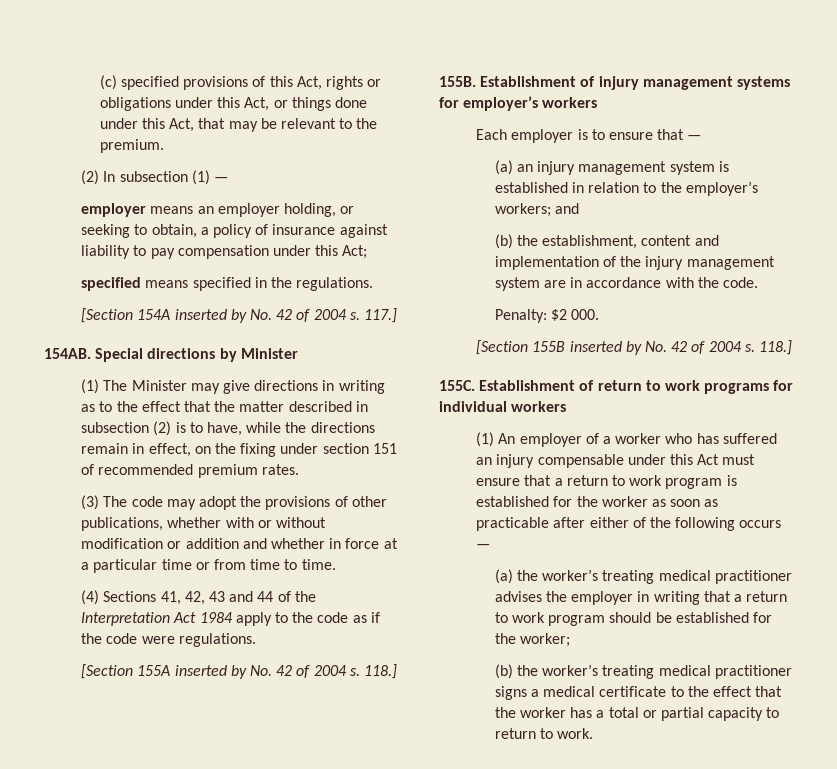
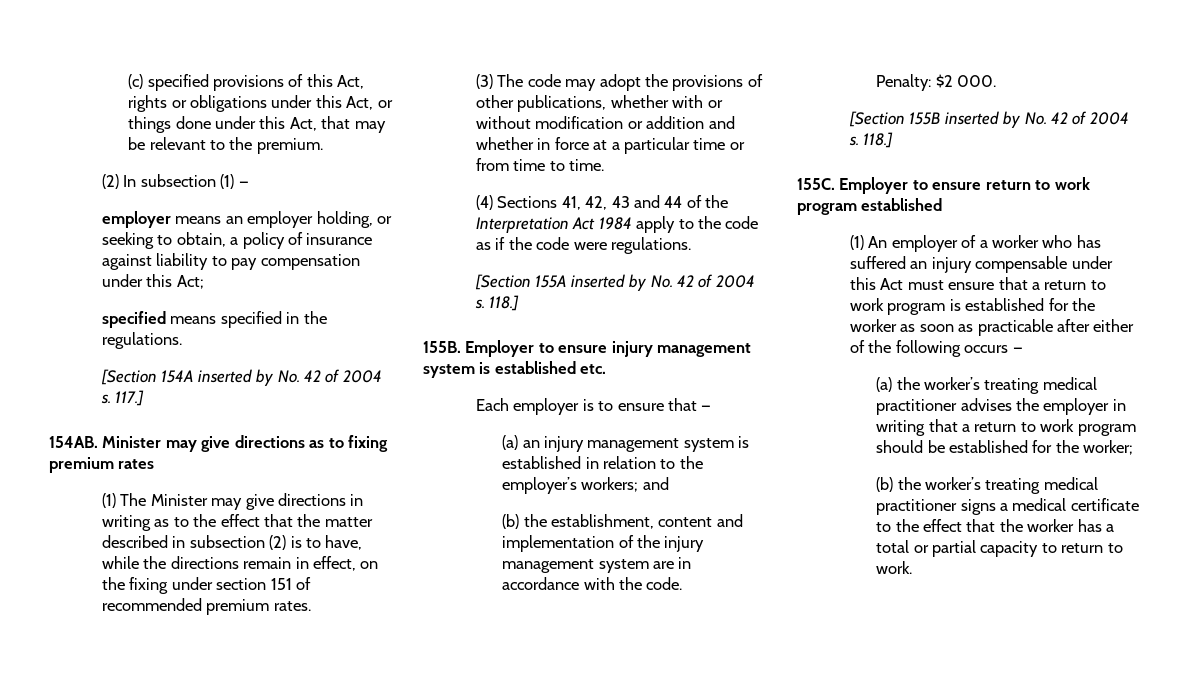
[95,348,298,362] Special directions by Minister -> [102,435,389,452] [49,457,155,473] Minister may give directions as to fixing premium rates
[480,76,790,90] [439,96,598,111] Establishment of injury management systems for employer’s workers -> [465,340,752,357] [423,361,607,378] Employer to ensure injury management system is established etc.
[479,380,794,394] [439,401,567,412] Establishment of return to work programs for individual workers -> [839,177,1090,194] [797,198,943,215] Employer to ensure return to work program established

